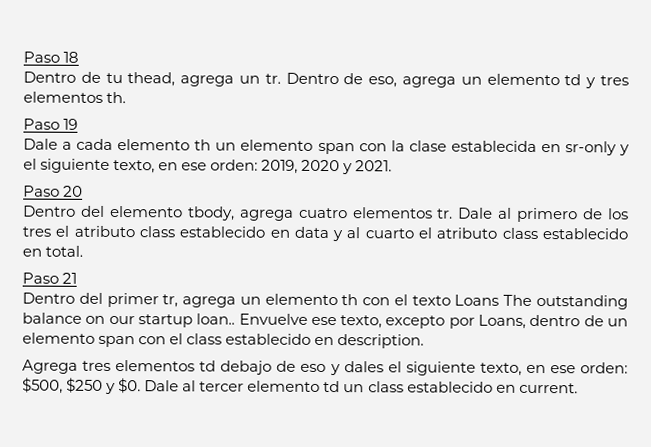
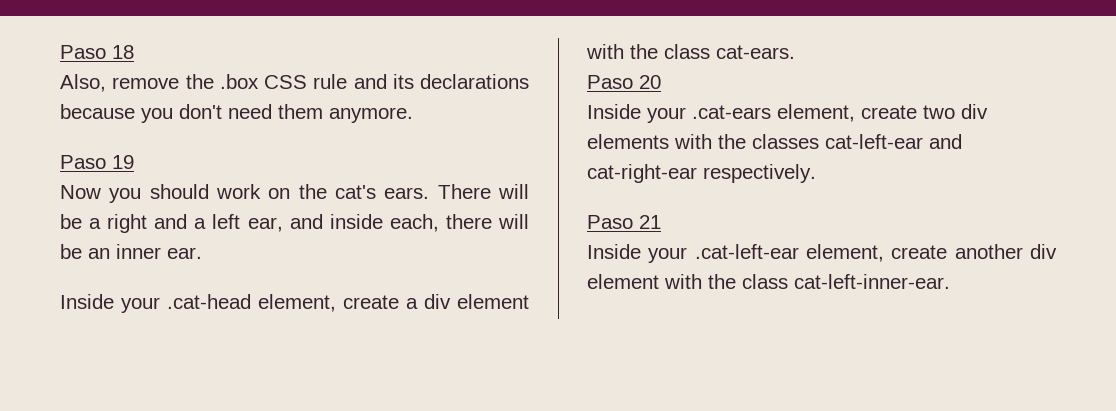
[23,71,629,89] [23,91,127,104] [23,118,79,130] [23,138,630,156] [23,158,393,175] [23,185,84,197] [23,205,629,223] [22,225,629,242] [22,245,84,257] [22,272,78,284] [22,292,628,310] [22,312,628,329] [22,332,425,349] [22,359,628,376] [22,377,578,395] Dentro de tu thead, agrega un tr. Dentro de eso, agrega un elemento td y tres elementos th. // Paso 19 // Dale a cada elemento th un elemento span con la clase establecida en sr-only y el siguiente texto, en ese orden: 2019, 2020 y 2021. // Paso 20 // Dentro del elemento tbody, agrega cuatro elementos tr. Dale al primero de los tres el atributo class establecido en data y al cuarto el atributo class establecido en total. // Paso 21 // Dentro del primer tr, agrega un elemento th con el texto Loans The outstanding balance on our startup loan.. Envuelve ese texto, excepto por Loans, dentro de un elemento span con el class establecido en description. // Agrega tres elementos td debajo de eso y dales el siguiente texto, en ese orden: $500, $250 y $0. Dale al tercer elemento td un class establecido en current. -> [60,74,529,92] [60,104,413,123] [60,155,134,169] [60,184,529,203] [60,214,529,233] [60,244,202,259] [60,294,529,313] [586,44,795,59] [587,75,661,89] [587,104,988,123] [587,134,962,149] [587,164,816,183] [587,215,661,229] [587,244,1057,263] [587,274,950,289] Also, remove the .box CSS rule and its declarations because you don't need them anymore. // Paso 19 // Now you should work on the cat's ears. There will be a right and a left ear, and inside each, there will be an inner ear. // Inside your .cat-head element, create a div element with the class cat-ears. // Paso 20 // Inside your .cat-ears element, create two div elements with the classes cat-left-ear and cat-right-ear respectively. // Paso 21 // Inside your .cat-left-ear element, create another div element with the class cat-left-inner-ear.

